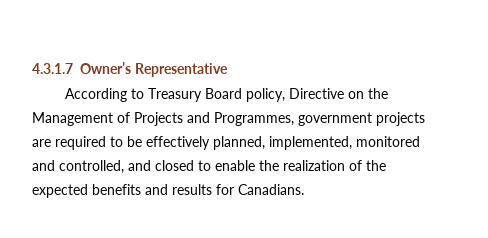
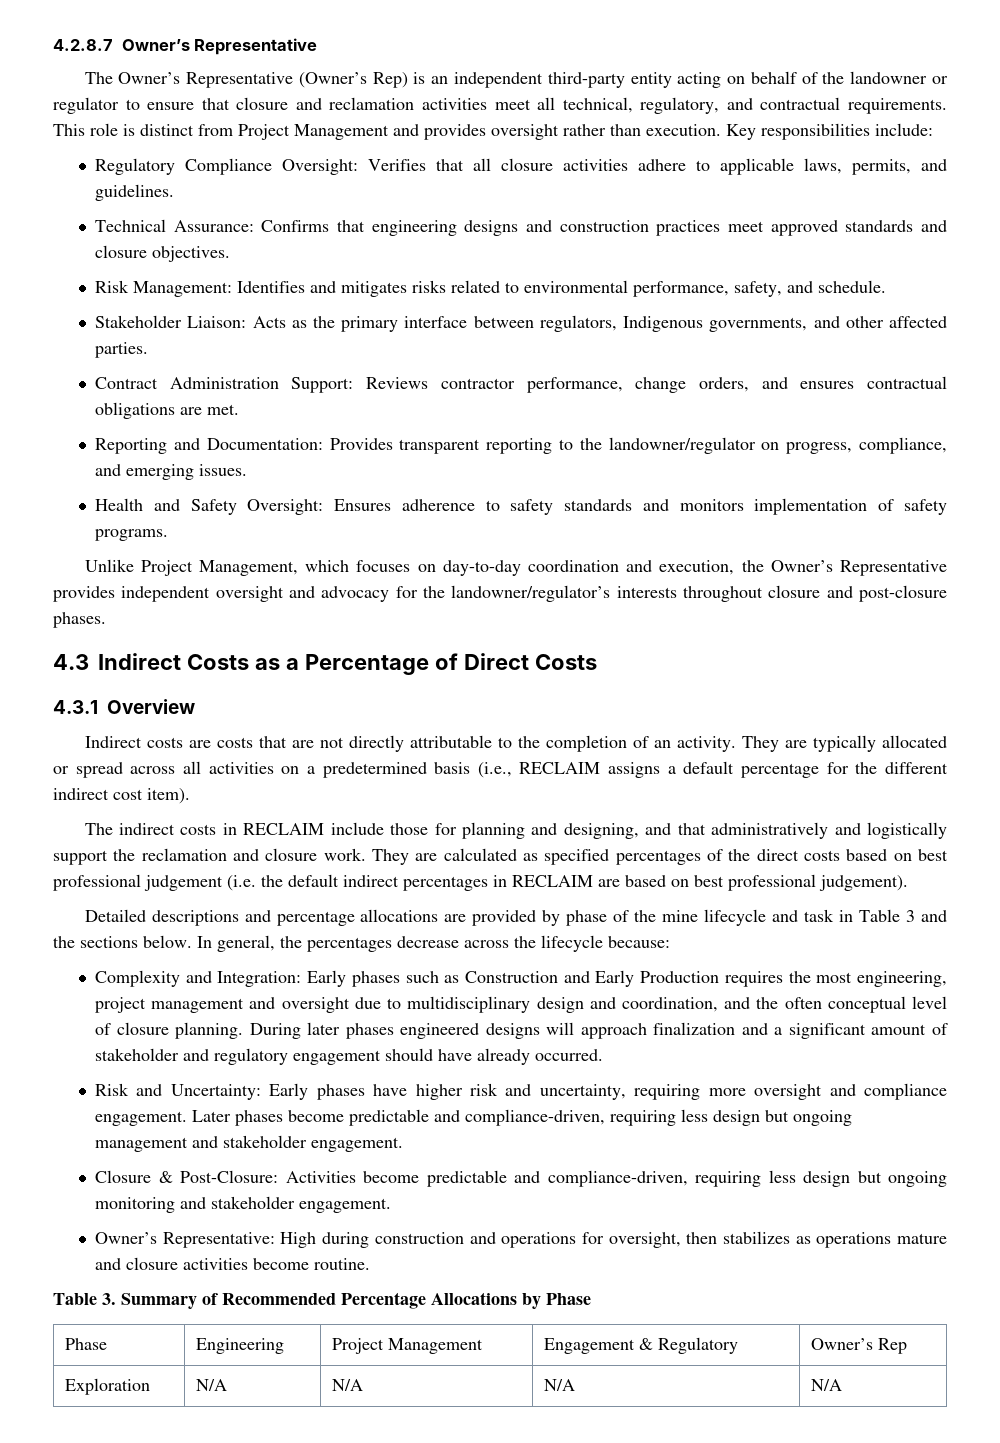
[32,63,73,74] 4.3.1.7 -> [53,39,113,51] 4.2.8.7
[64,88,388,102] [32,112,425,126] [32,136,420,150] [32,160,386,174] [32,184,304,198] According to Treasury Board policy, Directive on the Management of Projects and Programmes, government projects are required to be effectively planned, implemented, monitored and controlled, and closed to enable the realization of the expected benefits and results for Canadians. -> [84,71,948,88] [53,97,947,114] [53,123,933,140] [95,158,947,175] [95,184,175,201] [95,219,947,236] [95,245,231,262] [95,280,887,297] [95,315,947,332] [95,342,149,358] [95,376,947,393] [95,402,240,419] [95,437,947,454] [95,464,248,480] [95,498,948,515] [95,529,169,541] [84,559,948,576] [53,585,948,602] [53,612,106,628] [53,653,597,675] [53,699,195,714] [84,735,947,752] [53,761,948,778] [53,788,190,804] [84,822,947,839] [53,848,949,865] [53,874,908,891] [84,909,948,926] [53,935,670,952] [95,970,947,987] [95,996,947,1013] [95,1022,949,1039] [95,1048,604,1065] [95,1083,948,1100] [95,1109,853,1126] [95,1135,404,1152] [95,1170,947,1187] [95,1196,392,1213] [95,1231,947,1248] [95,1257,371,1270] [53,1292,591,1309] [64,1338,107,1350] [195,1338,284,1354] [331,1338,483,1354] [543,1337,738,1354] [810,1338,907,1354] [64,1378,150,1395] [195,1379,227,1391] [331,1379,363,1391] [543,1379,575,1391] [810,1379,842,1391] The Owner’s Representative (Owner’s Rep) is an independent third-party entity acting on behalf of the landowner or regulator to ensure that closure and reclamation activities meet all technical, regulatory, and contractual requirements. This role is distinct from Project Management and provides oversight rather than execution. Key responsibilities include: // Regulatory Compliance Oversight: Verifies that all closure activities adhere to applicable laws, permits, and guidelines. // Technical Assurance: Confirms that engineering designs and construction practices meet approved standards and closure objectives. // Risk Management: Identifies and mitigates risks related to environmental performance, safety, and schedule. // Stakeholder Liaison: Acts as the primary interface between regulators, Indigenous governments, and other affected parties. // Contract Administration Support: Reviews contractor performance, change orders, and ensures contractual obligations are met. // Reporting and Documentation: Provides transparent reporting to the landowner/regulator on progress, compliance, and emerging issues. // Health and Safety Oversight: Ensures adherence to safety standards and monitors implementation of safety programs. // Unlike Project Management, which focuses on day-to-day coordination and execution, the Owner’s Representative provides independent oversight and advocacy for the landowner/regulator’s interests throughout closure and post-closure phases. // 4.3 Indirect Costs as a Percentage of Direct Costs // 4.3.1 Overview // Indirect costs are costs that are not directly attributable to the completion of an activity. They are typically allocated or spread across all activities on a predetermined basis (i.e., RECLAIM assigns a default percentage for the different indirect cost item). // The indirect costs in RECLAIM include those for planning and designing, and that administratively and logistically support the reclamation and closure work. They are calculated as specified percentages of the direct costs based on best professional judgement (i.e. the default indirect percentages in RECLAIM are based on best professional judgement). // Detailed descriptions and percentage allocations are provided by phase of the mine lifecycle and task in Table 3 and the sections below. In general, the percentages decrease across the lifecycle because: // Complexity and Integration: Early phases such as Construction and Early Production requires the most engineering, project management and oversight due to multidisciplinary design and coordination, and the often conceptual level of closure planning. During later phases engineered designs will approach finalization and a significant amount of stakeholder and regulatory engagement should have already occurred. // Risk and Uncertainty: Early phases have higher risk and uncertainty, requiring more oversight and compliance engagement. Later phases become predictable and compliance-driven, requiring less design but ongoing management and stakeholder engagement. // Closure & Post-Closure: Activities become predictable and compliance-driven, requiring less design but ongoing monitoring and stakeholder engagement. // Owner’s Representative: High during construction and operations for oversight, then stabilizes as operations mature and closure activities become routine. // Table 3. Summary of Recommended Percentage Allocations by Phase // Phase | Engineering | Project Management | Engagement & Regulatory | Owner’s Rep // Exploration | N/A | N/A | N/A | N/A

